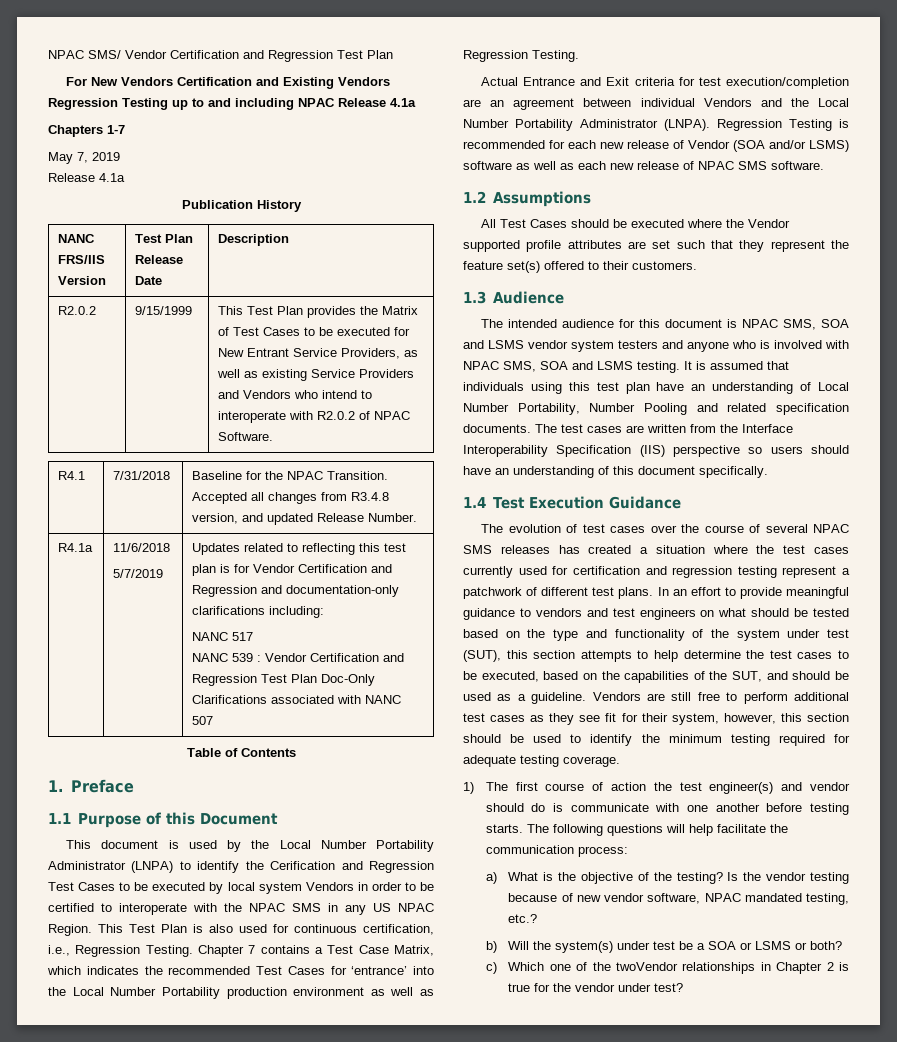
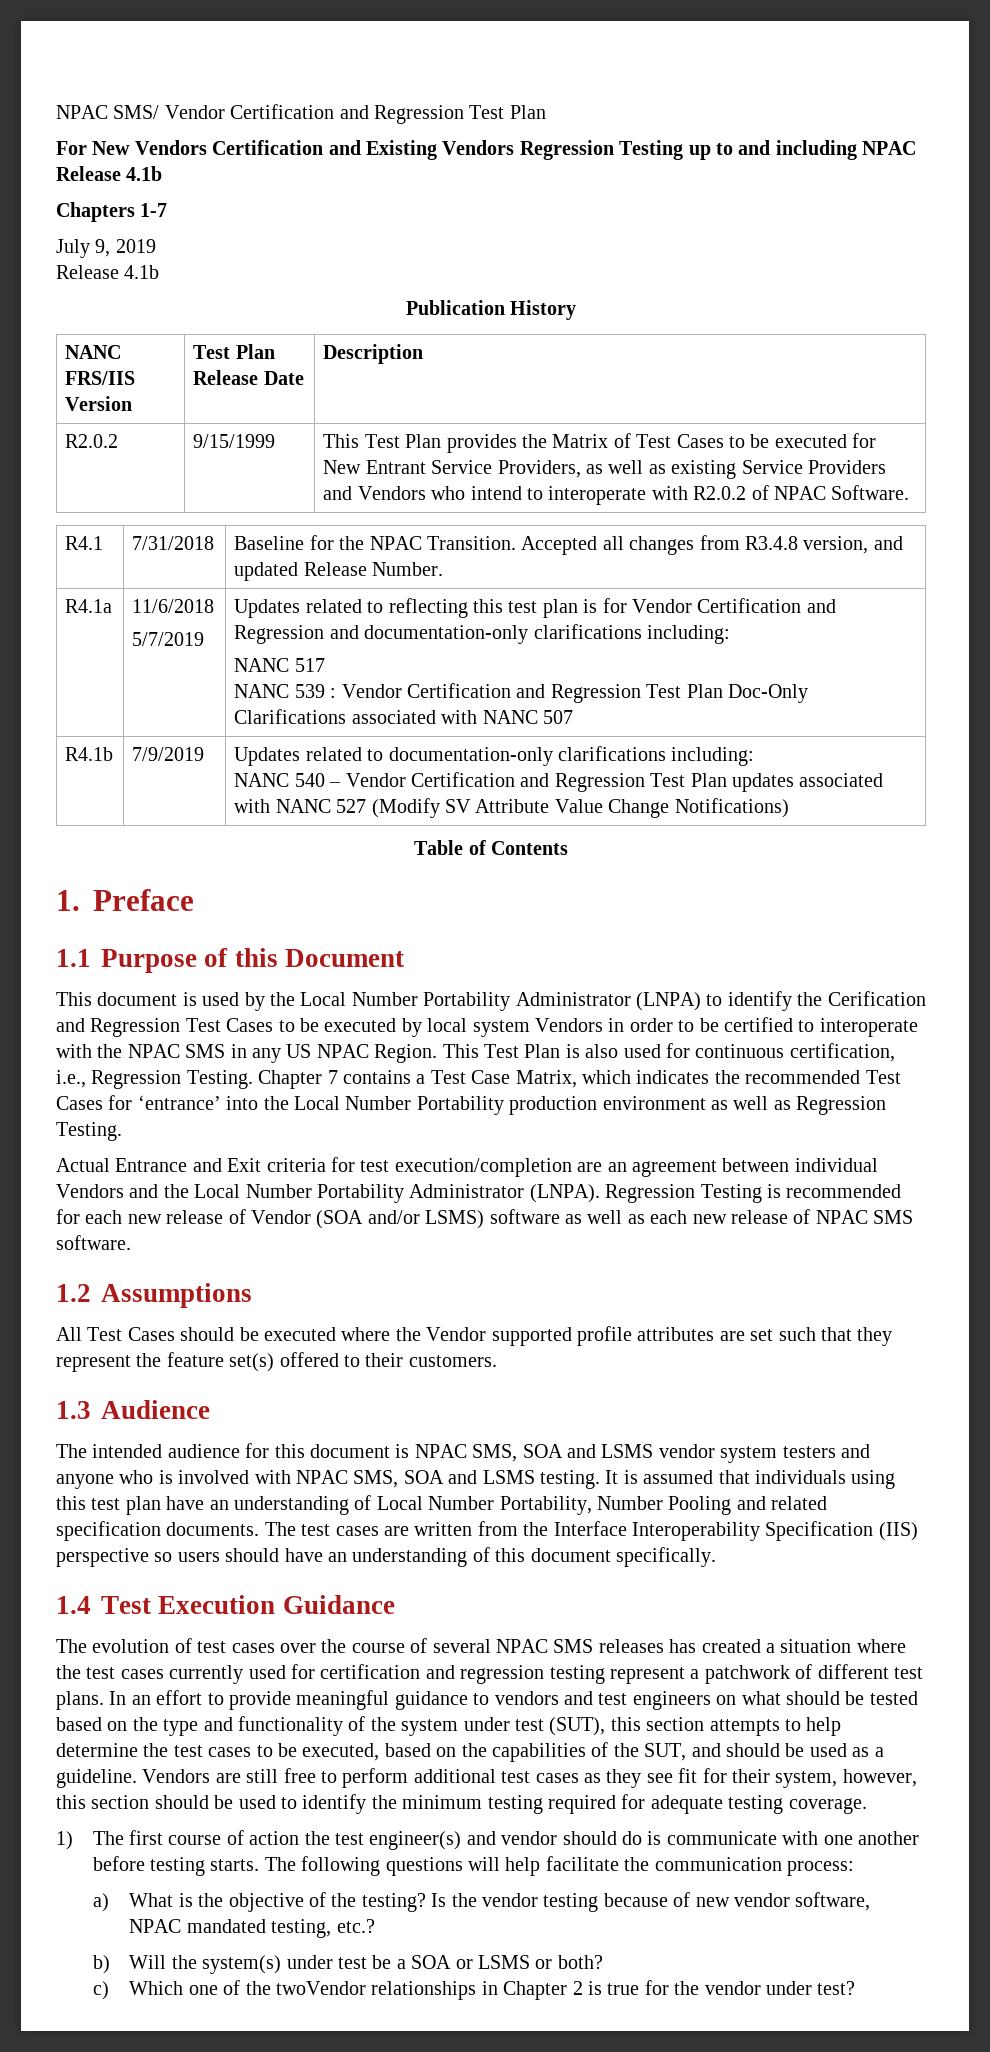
[390,98,416,107] 4.1a -> [126,166,163,181] 4.1b
[48,152,88,164] May 7, -> [56,239,111,258] July 9,
[99,173,125,182] 4.1a -> [124,265,160,279] 4.1b
(214, 720) none -> [65,747,114,761] [132,747,205,761] [234,746,755,766] [234,772,884,792] [234,798,789,818] // R4.1b | 7/9/2019 | Updates related to documentation-only clarifications including: // NANC 540 – Vendor Certification and Regression Test Plan updates associated with NANC 527 (Modify SV Attribute Value Change Notifications)

